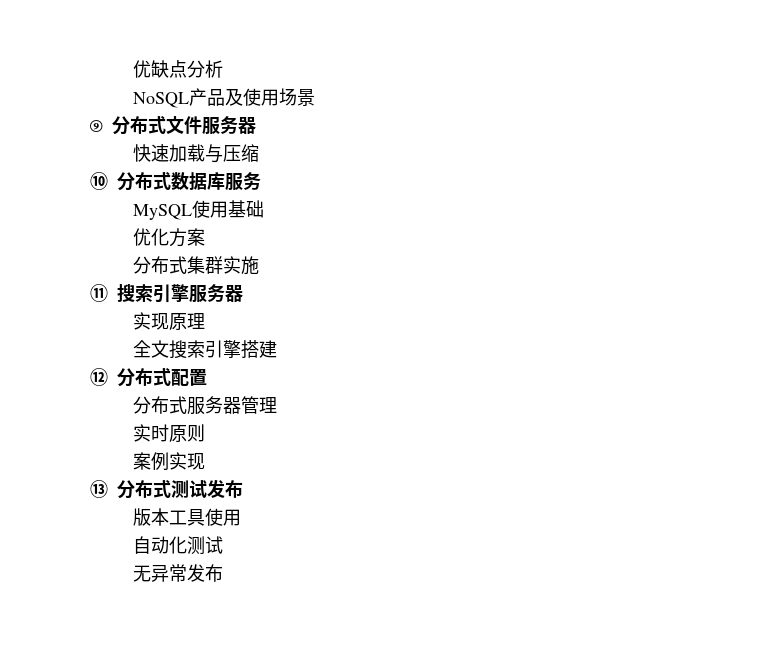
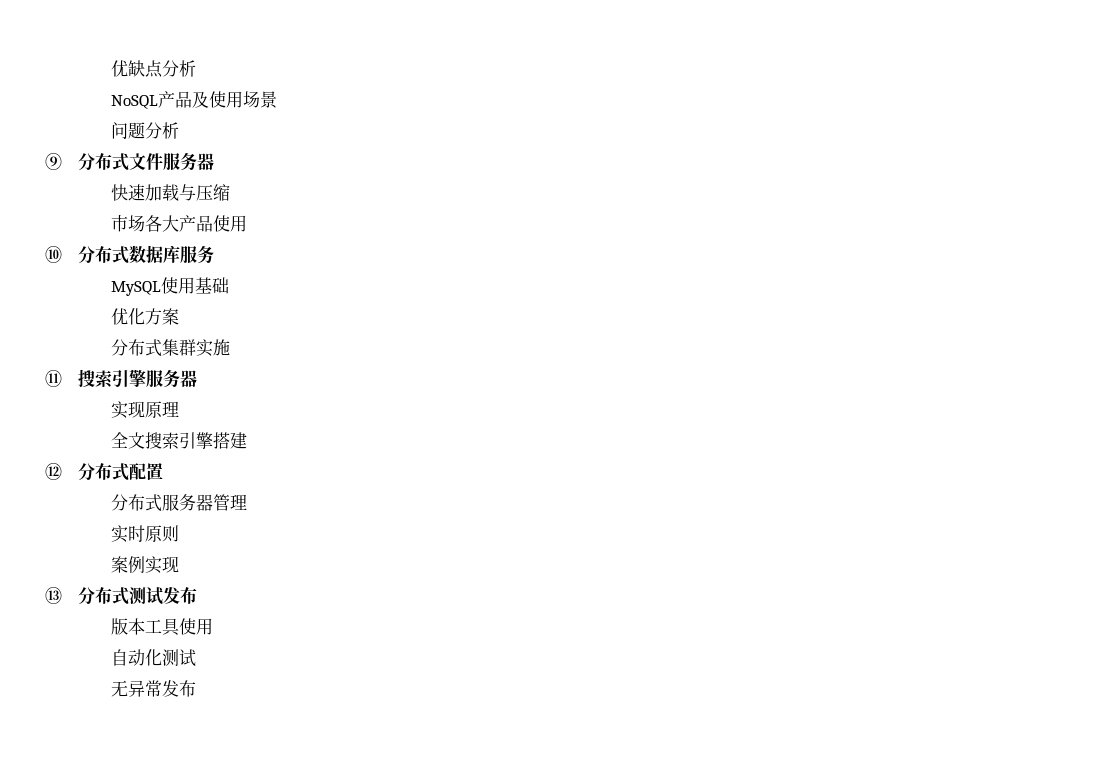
(316, 97) none -> [111,122,180,139] // 问题分析
(260, 153) none -> [111,215,248,232] // 市场各大产品使用

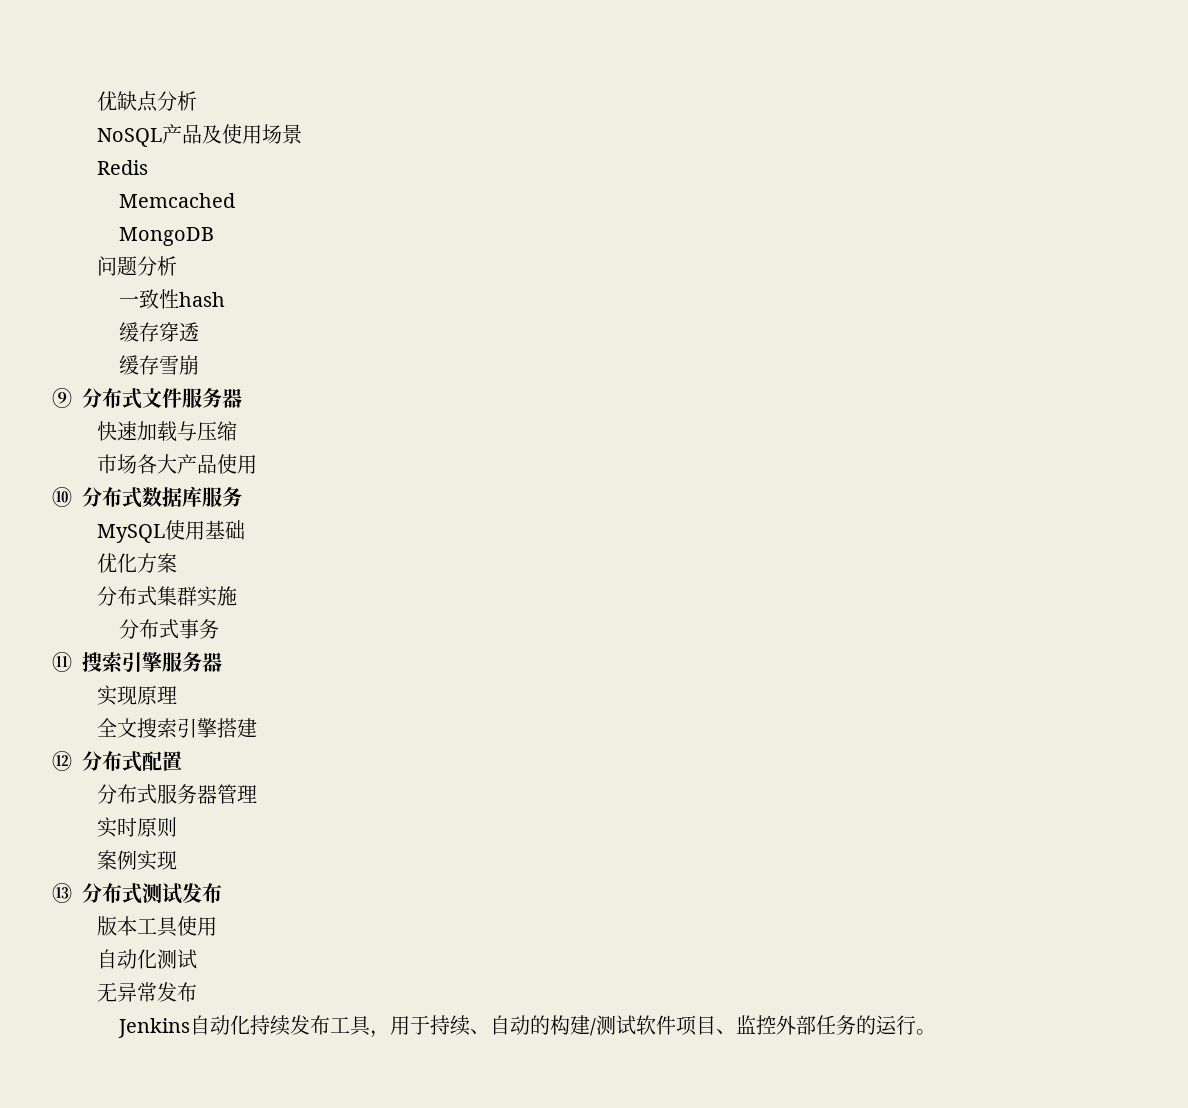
(278, 99) none -> [96,160,148,175] [118,193,235,208] [118,227,214,246] // Redis // Memcached // MongoDB
(180, 130) none -> [118,289,225,309] [118,322,199,342] [118,355,199,375] // 一致性hash // 缓存穿透 // 缓存雪崩
(231, 347) none -> [118,619,219,639] // 分布式事务
(197, 688) none -> [117,1015,936,1038] // Jenkins自动化持续发布工具，用于持续、自动的构建/测试软件项目、监控外部任务的运行。

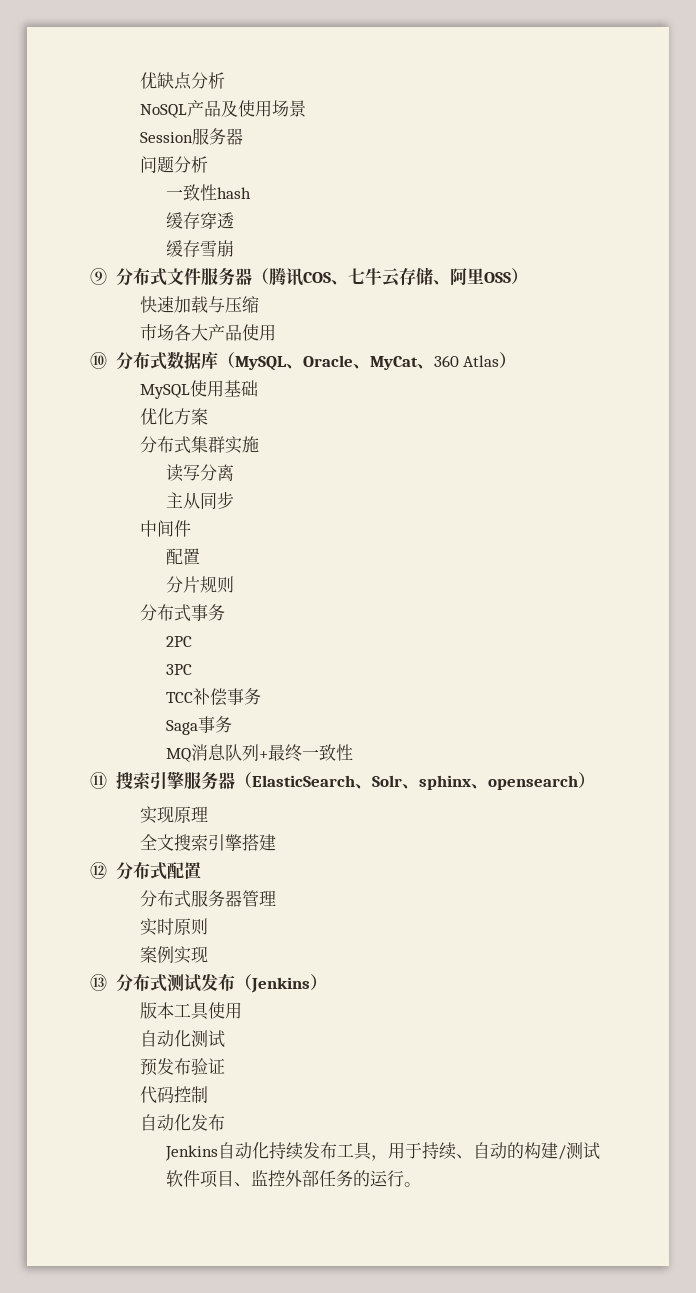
[96,160,148,175] [118,193,235,208] [118,227,214,246] Redis // Memcached // MongoDB -> [140,128,244,145] Session服务器
(242, 398) none -> [251,267,528,287] （腾讯COS、七牛云存储、阿里OSS）
[202,487,242,507] 服务 -> [217,352,517,371] （MySQL、Oracle、MyCat、360 Atlas）
[118,619,219,639] 分布式事务 -> [165,464,234,482] [165,491,234,509] [140,520,192,537] [165,548,200,565] [165,576,234,593] [140,604,226,622] [165,636,192,647] [165,664,192,675] [165,688,261,706] [165,716,232,735] [165,744,353,762] 读写分离 // 主从同步 // 中间件 // 配置 // 分片规则 // 分布式事务 // 2PC // 3PC // TCC补偿事务 // Saga事务 // MQ消息队列+最终一致性
(222, 662) none -> [234,772,595,790] （ElasticSearch、Solr、sphinx、opensearch）
(222, 893) none -> [234,974,327,993] （Jenkins）
[96,982,157,1002] 无异常 -> [140,1058,226,1076] [140,1086,209,1104] [140,1114,192,1131] 预发布验证 // 代码控制 // 自动化

